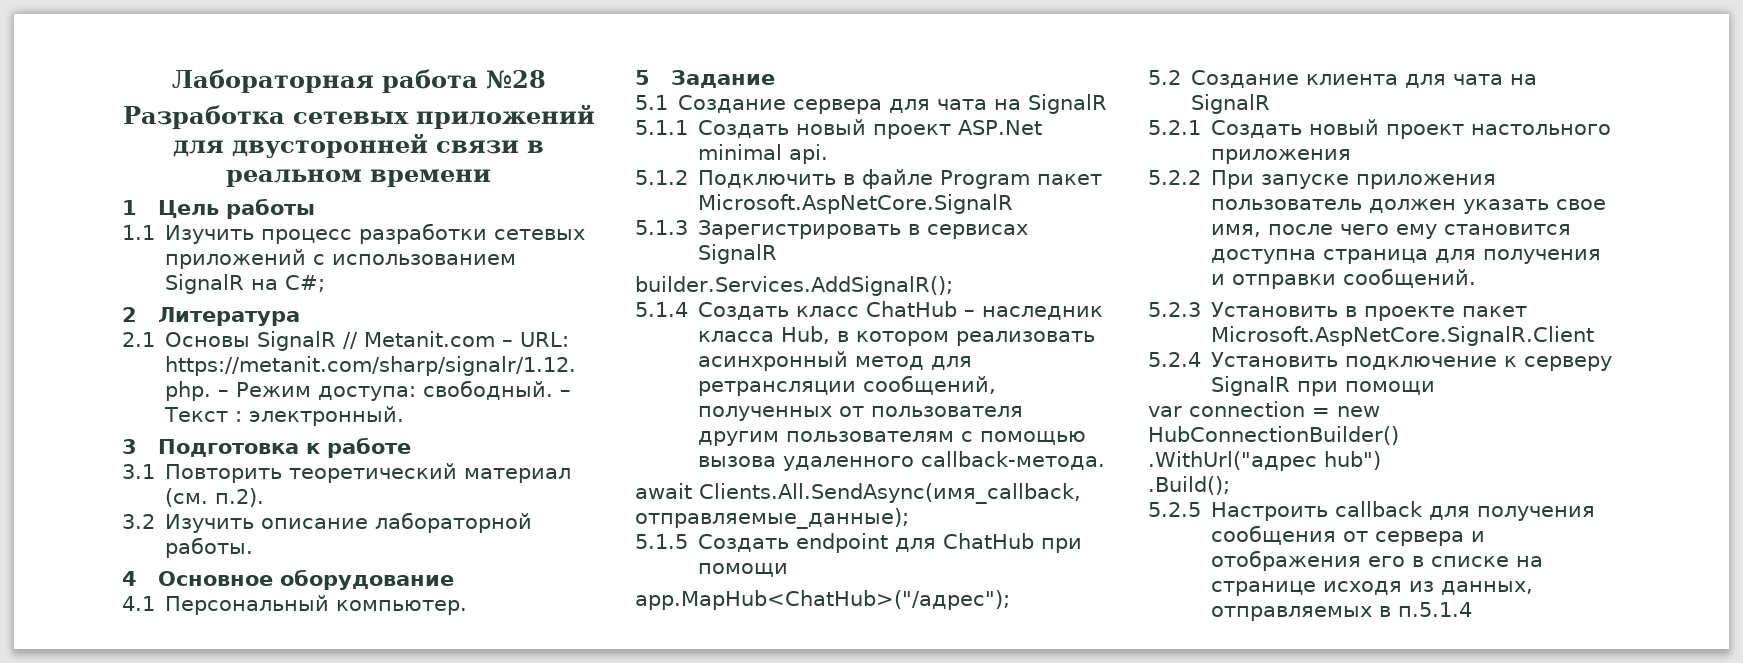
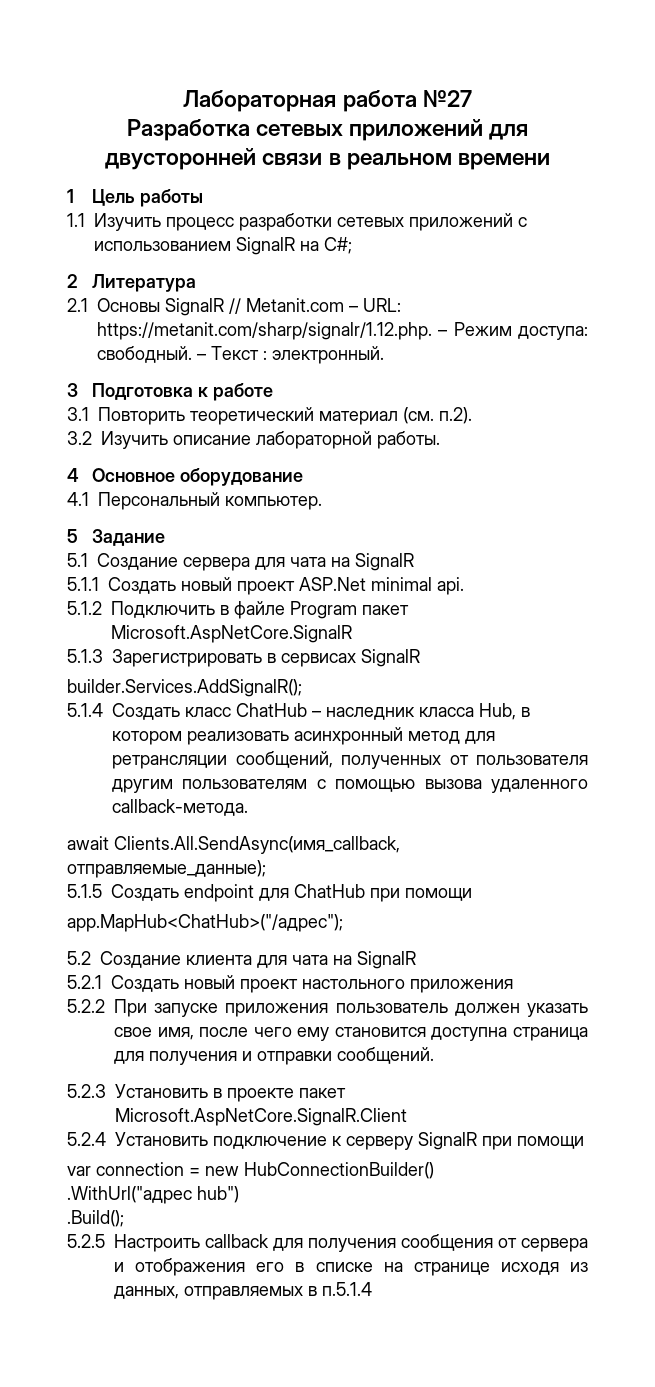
[485,70,546,89] №28 -> [422,90,472,107] №27

